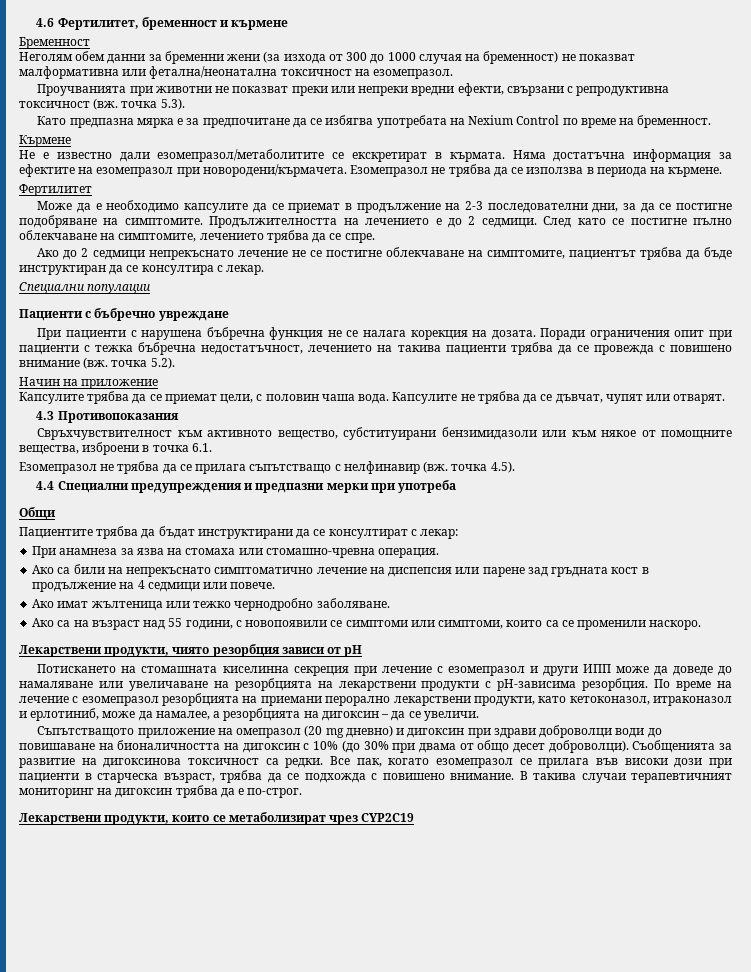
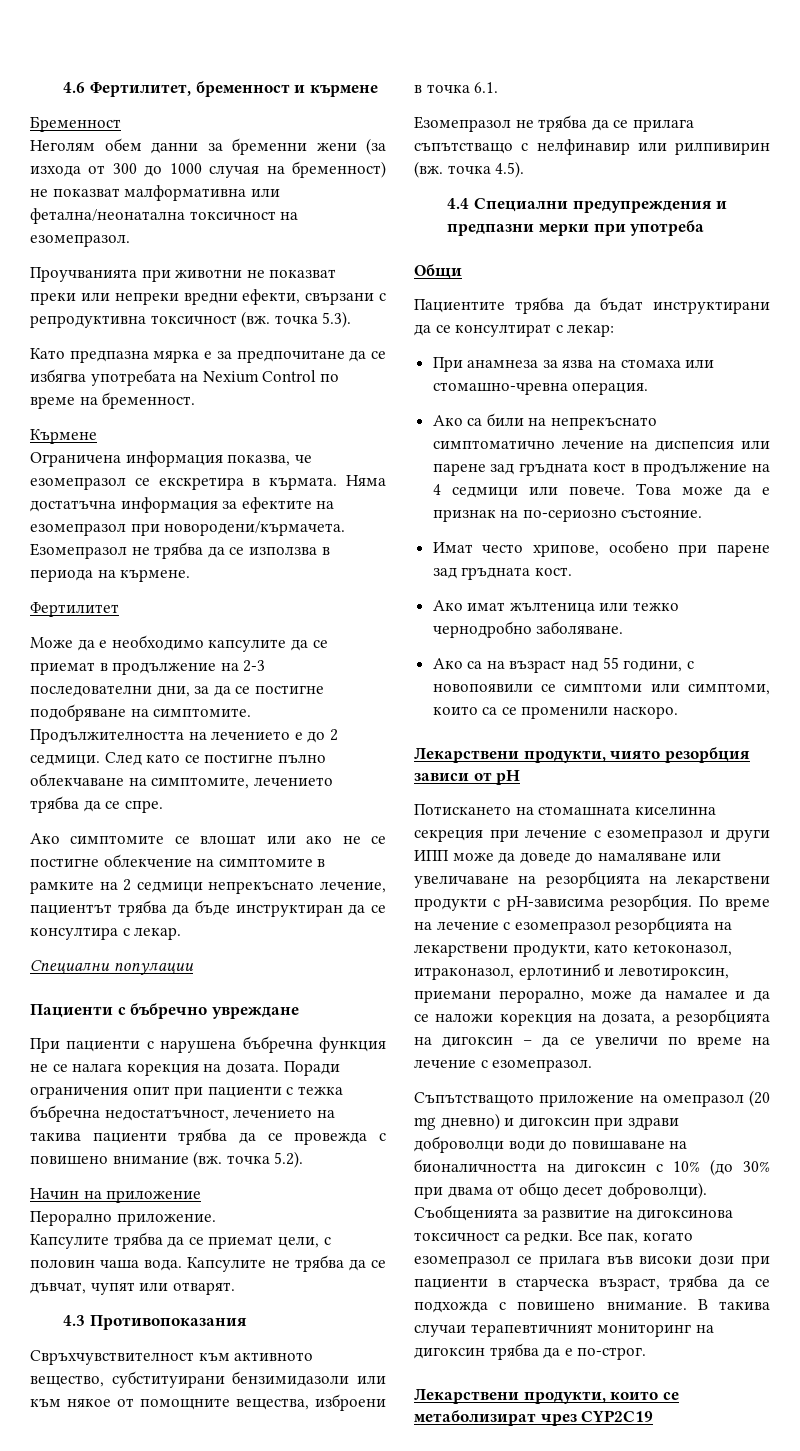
[19,149,427,162] Не е известно дали езомепразол/метаболитите се екскретират -> [30,451,312,467] [30,477,244,490] Ограничена информация показва, че езомепразол се екскретира
[63,247,565,260] до 2 седмици непрекъснато лечение не се постигне облекчаване на симптомите, -> [70,835,386,845] [30,854,326,867] [30,879,386,894] симптомите се влошат или ако не се постигне облекчение на симптомите в рамките на 2 седмици непрекъснато лечение,
(159, 384) none -> [30,1211,216,1226] // Перорално приложение.
(420, 467) none -> [637,142,770,155] или рилпивирин
(276, 585) none -> [635,483,770,498] [432,509,703,522] [432,540,770,557] [432,567,572,580] Това може да е признак на по-сериозно състояние. // Имат често хрипове, особено при парене зад гръдната кост.
[260,696,391,706] приемани перорално -> (732, 926) none
[653,696,733,706] [19,708,210,721] итраконазол и ерлотиниб, може да намалее, -> [414,963,729,980] [414,990,770,1003] [414,1013,656,1026] итраконазол, ерлотиниб и левотироксин, приемани перорално, може да намалее и да се наложи корекция на дозата,
[423,711,479,721] увеличи. -> [594,1036,770,1049] [414,1059,593,1072] увеличи по време на лечение с езомепразол.

